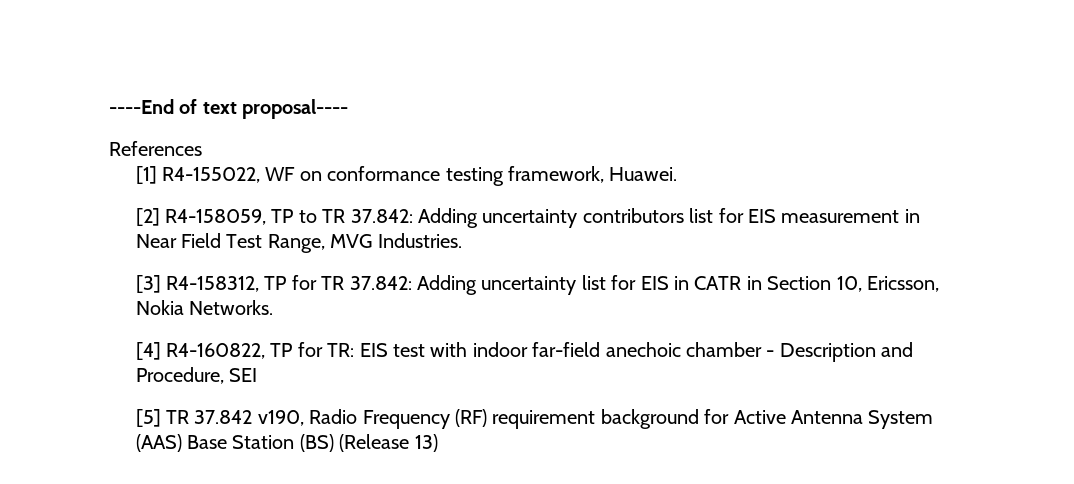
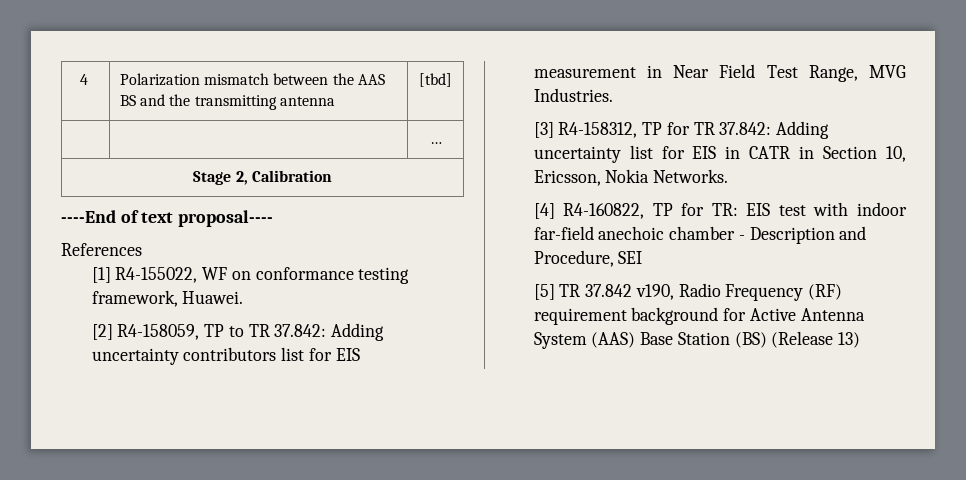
(109, 106) none -> [79,74,88,85] [119,73,385,86] [119,94,335,110] [419,73,452,87] [429,142,442,144] [193,170,332,185] 4 | Polarization mismatch between the AAS BS and the transmitting antenna | [tbd] // | | … // Stage 2, Calibration //

